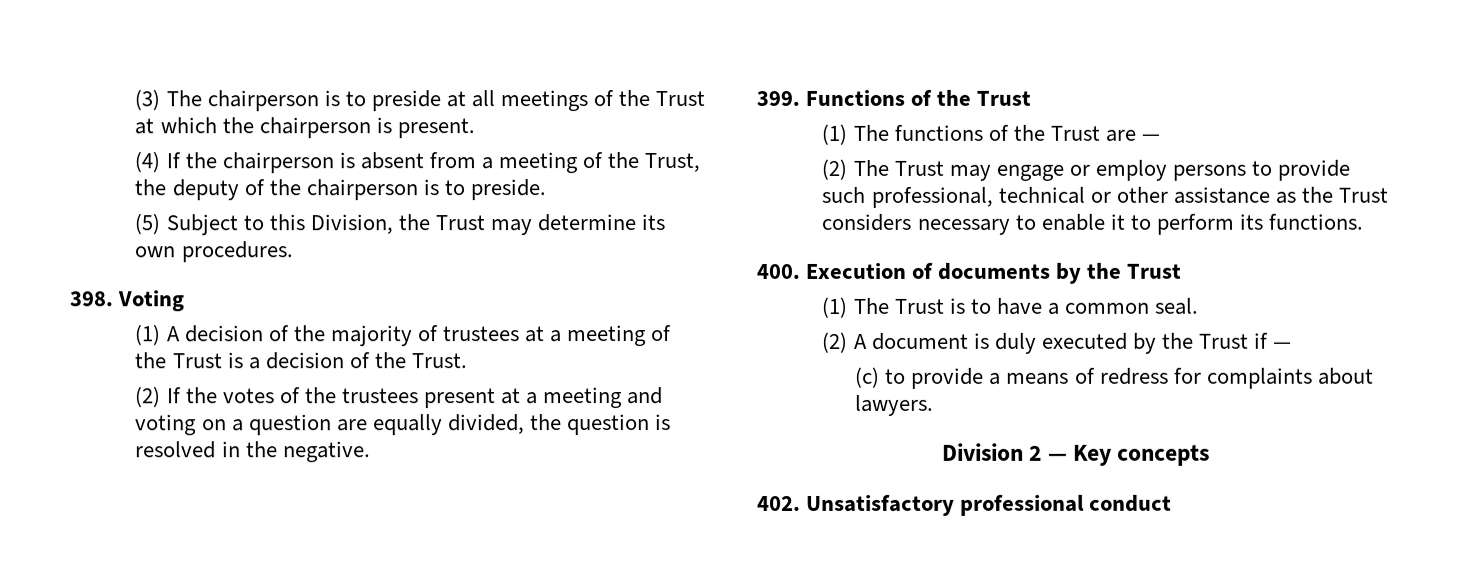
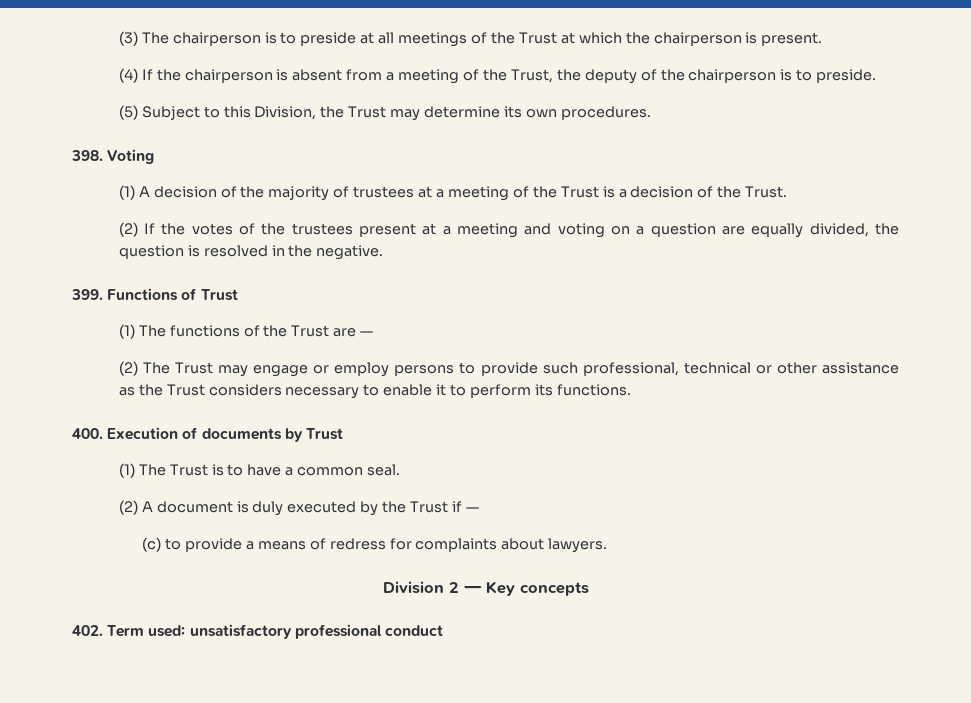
[936,89,972,106] the -> (197, 294) none
[1086,262,1122,279] the -> (303, 435) none
[806,494,956,516] Unsatisfactory -> [107,624,292,639] Term used: unsatisfactory

